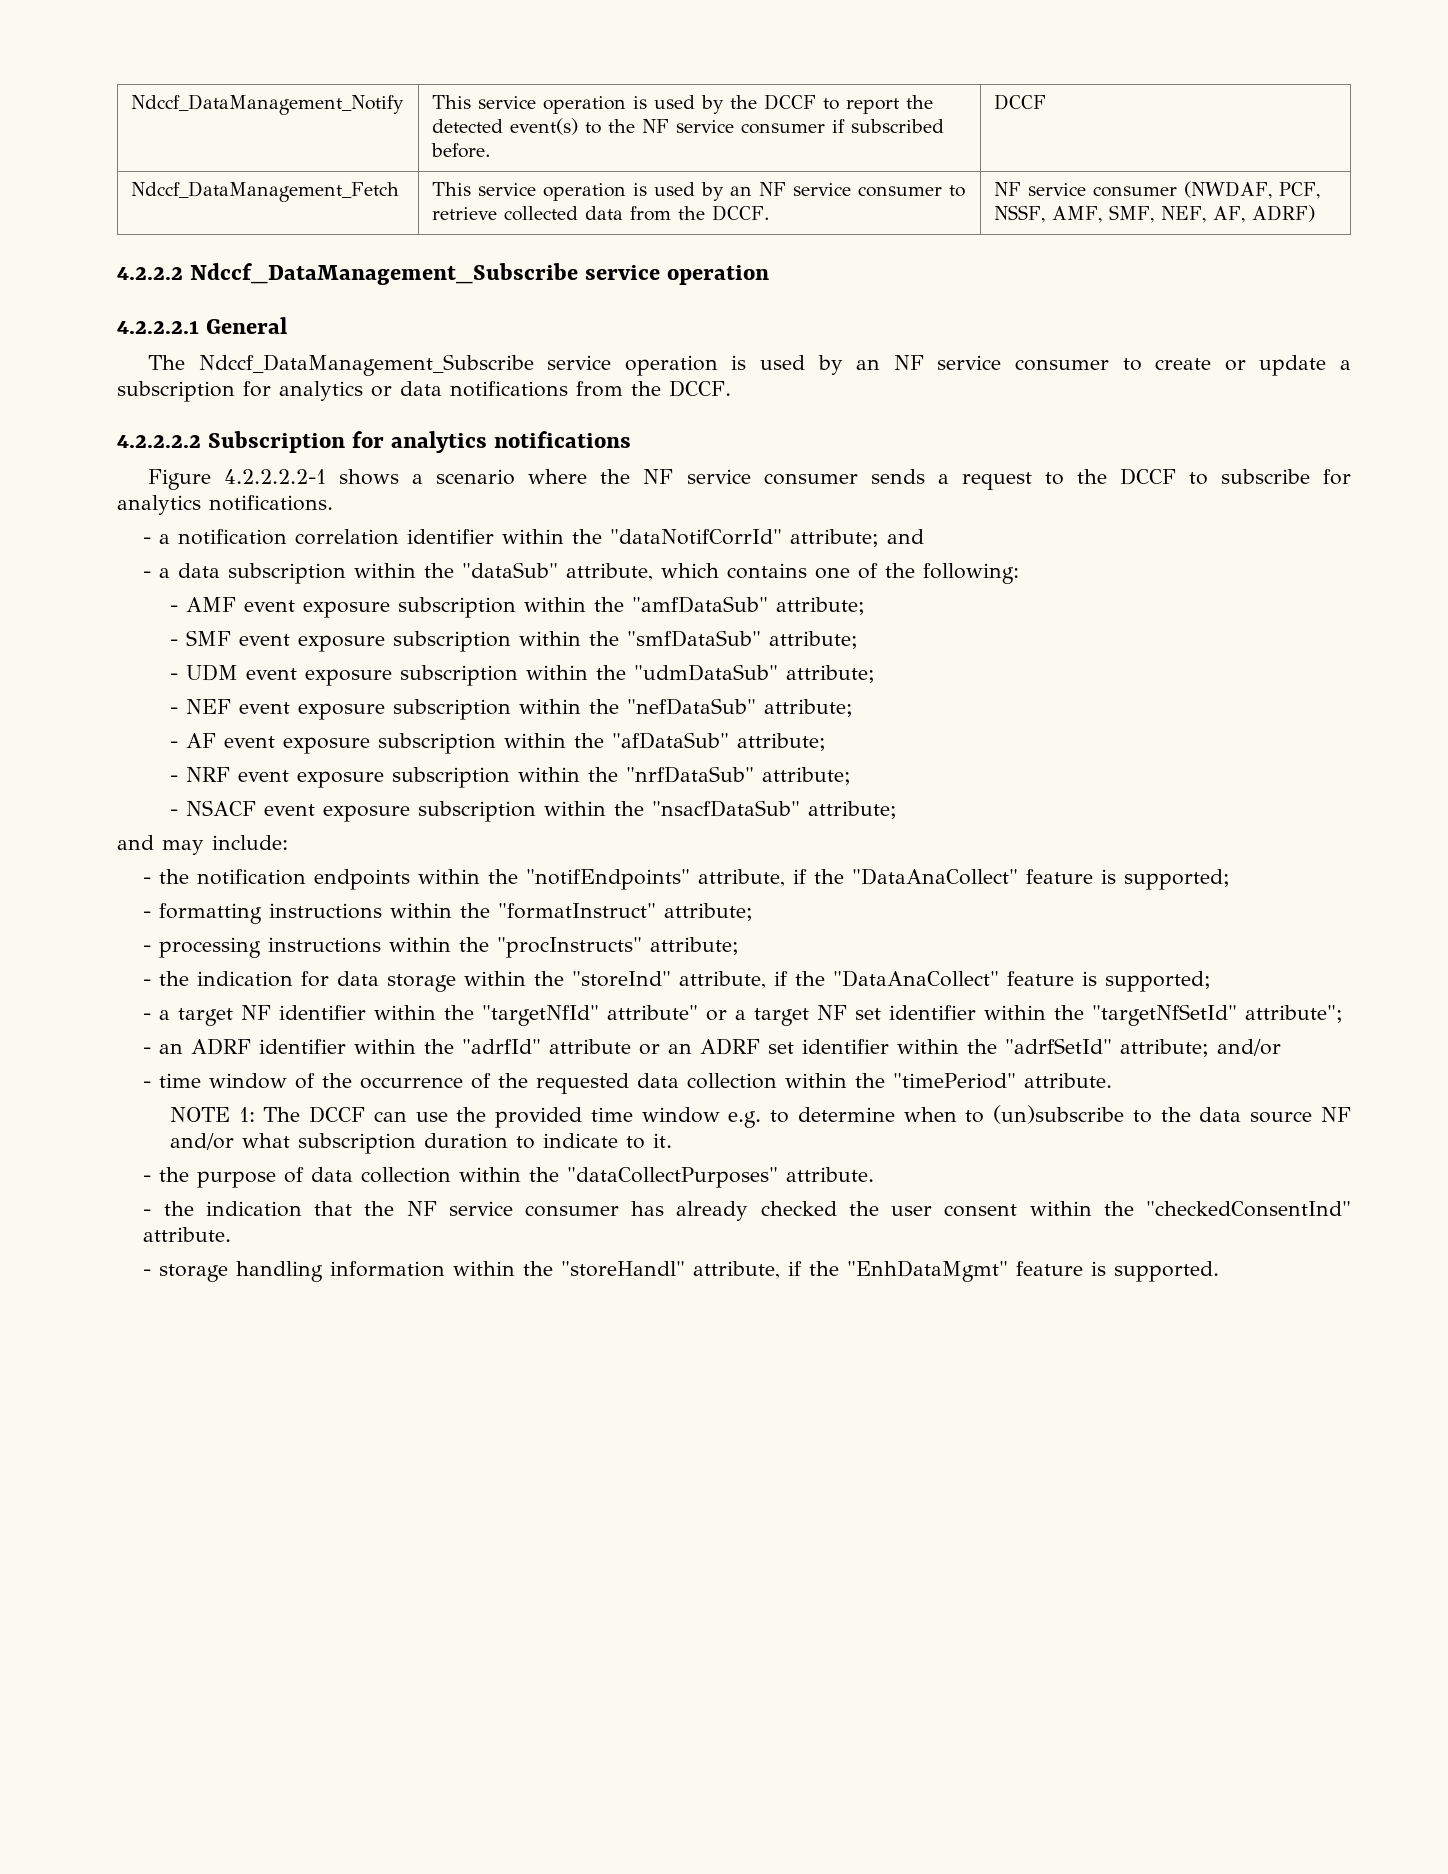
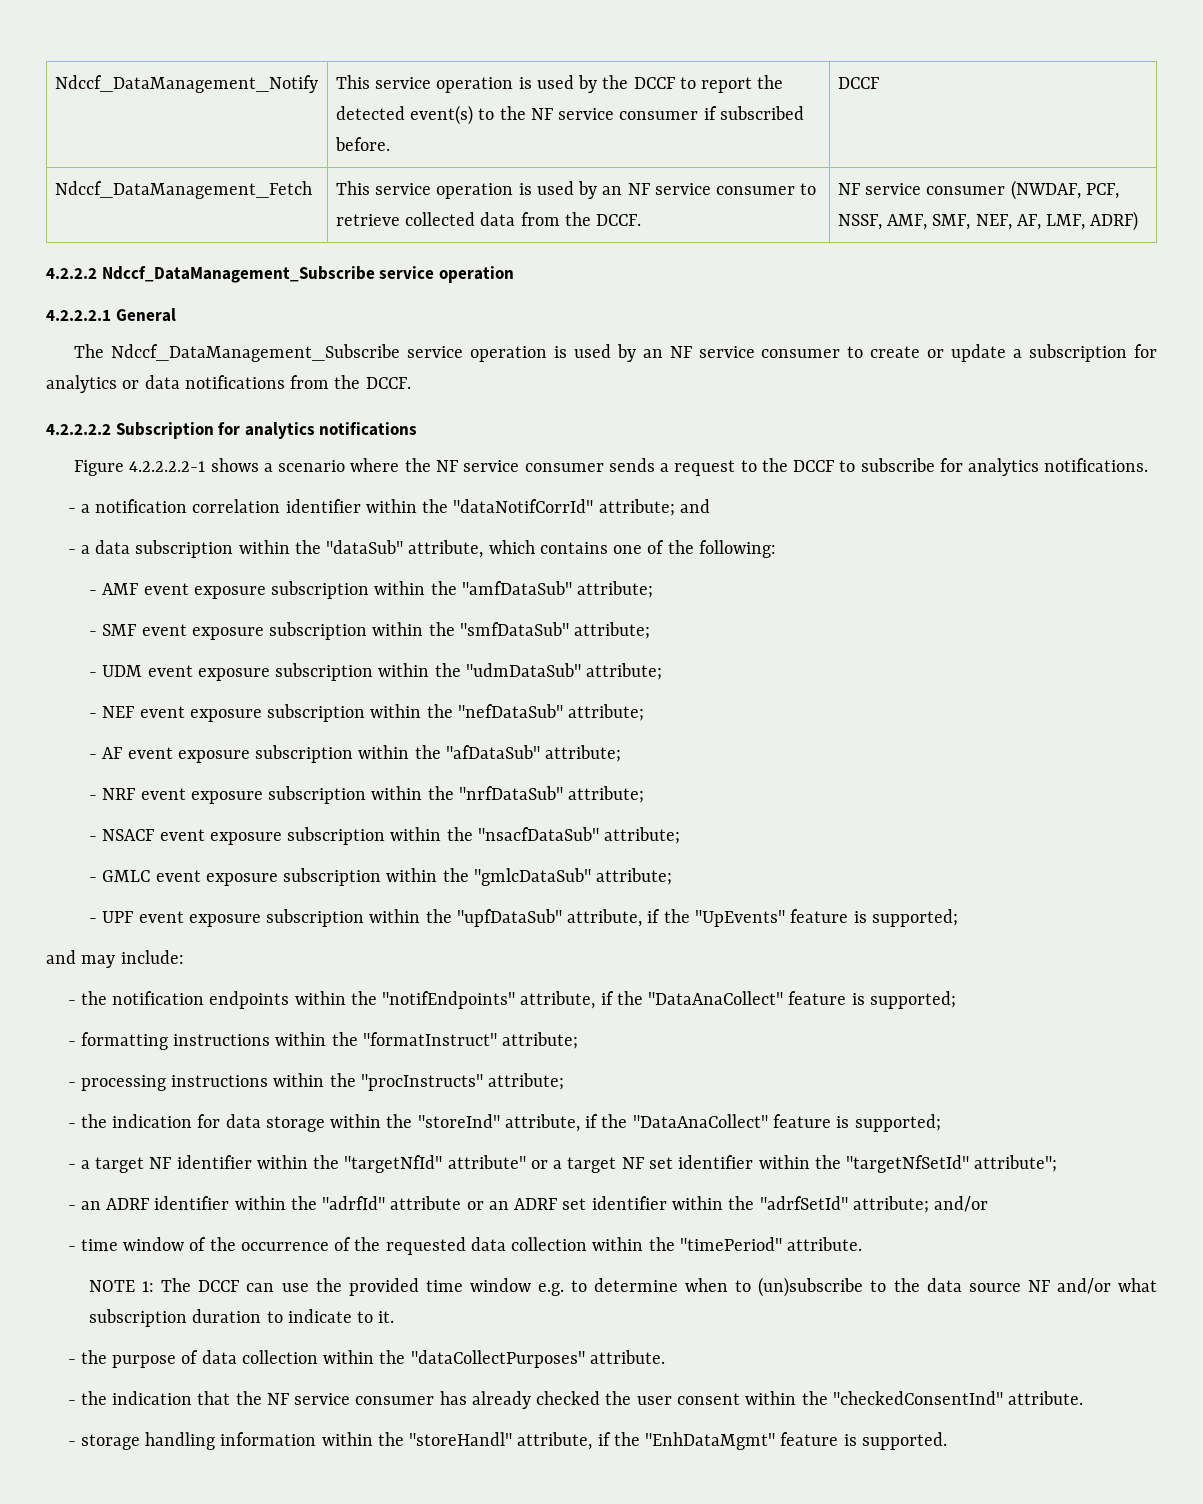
(1246, 214) none -> [1046,214,1086,230] LMF,
(897, 810) none -> [89,868,673,886] [89,909,958,927] // - GMLC event exposure subscription within the "gmlcDataSub" attribute; // - UPF event exposure subscription within the "upfDataSub" attribute, if the "UpEvents" feature is supported;

